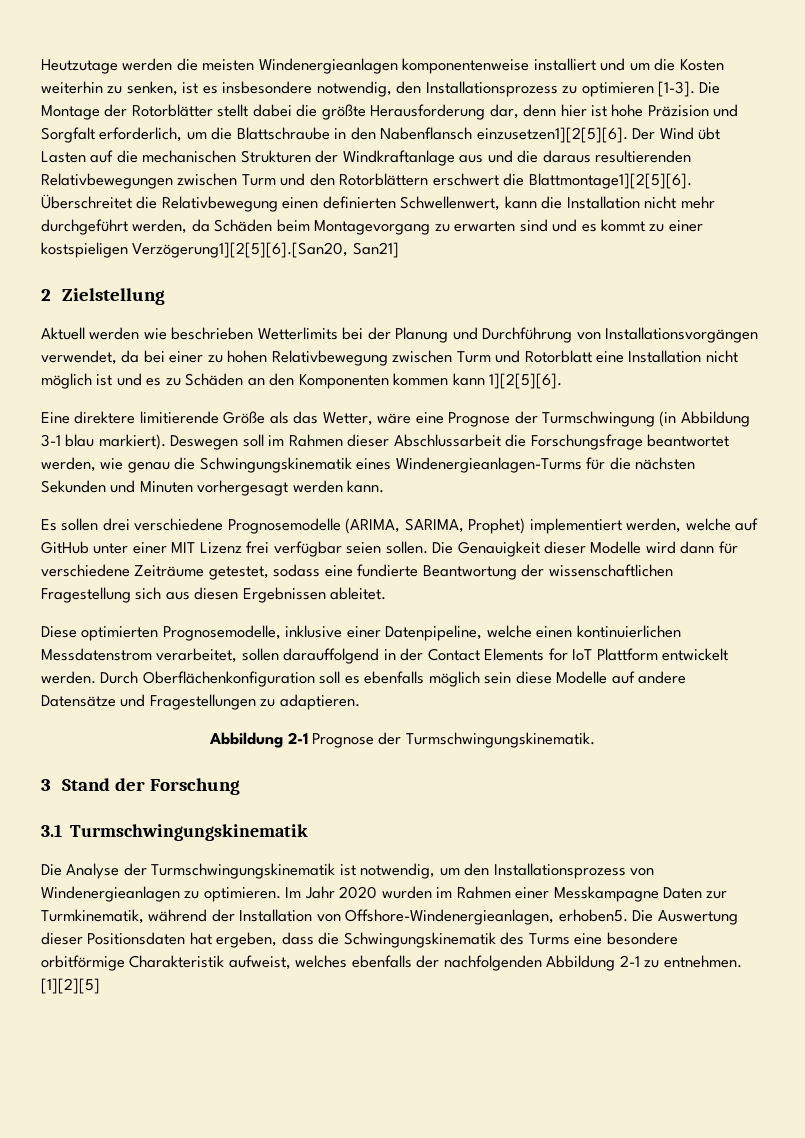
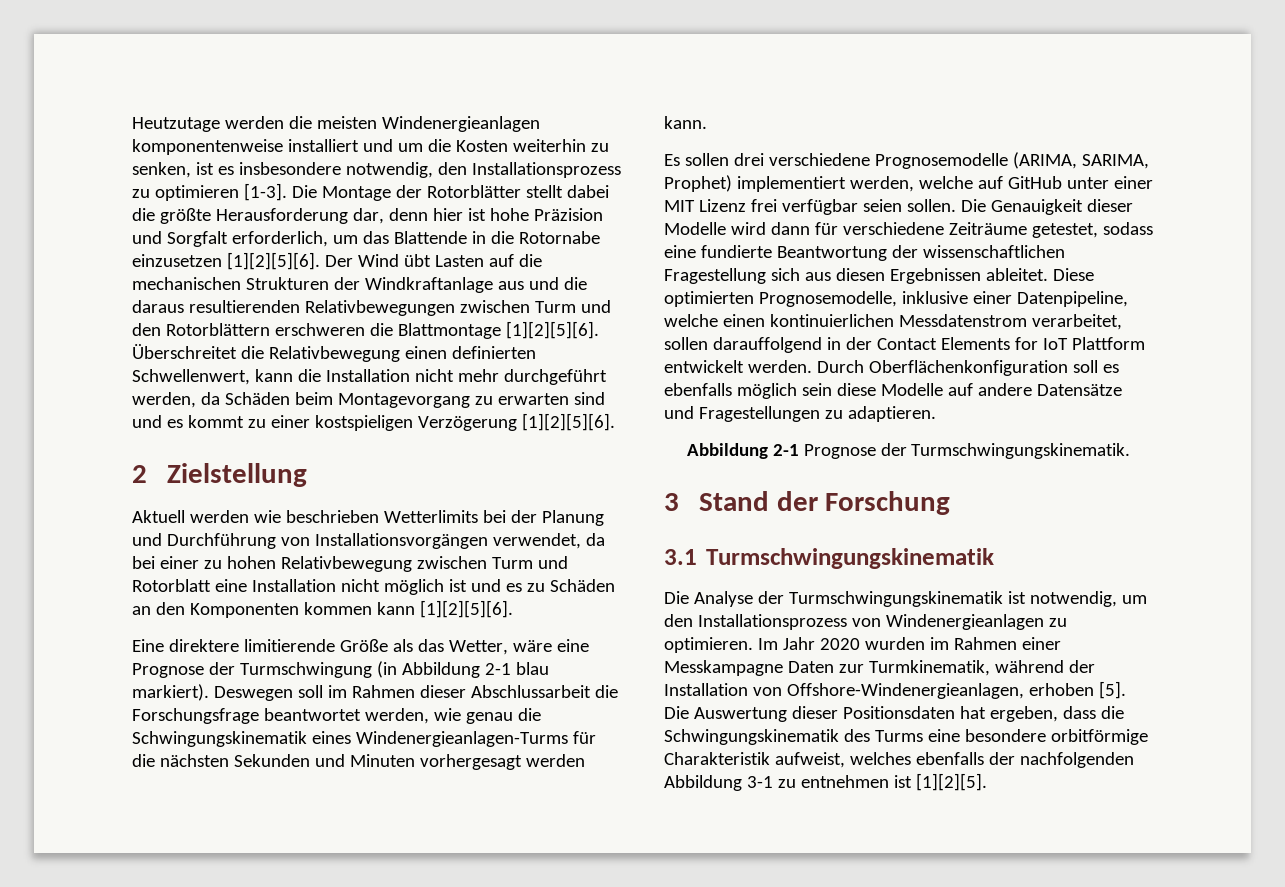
[211,127,628,143] die Blattschraube in den Nabenflansch einzusetzen1][2[5][6]. -> [362,231,600,244] [132,252,320,270] das Blattende in die Rotornabe einzusetzen [1][2][5][6].
[432,173,692,189] erschwert die Blattmontage1][2[5][6]. -> [274,321,599,339] erschweren die Blattmontage [1][2][5][6].
[132,242,399,258] Verzögerung1][2[5][6].[San20, San21] -> [417,413,615,431] Verzögerung [1][2][5][6].
[489,373,563,389] 1][2[5][6]. -> [419,600,513,618] [1][2][5][6].
[41,434,61,447] 3-1 -> [484,663,511,675] 2-1
(387, 593) // -> (1048, 274) none
[558,909,628,922] erhoben5. -> [1028,681,1126,699] erhoben [5].
[619,955,742,968] [41,978,100,994] 2-1 zu entnehmen. [1][2][5] -> [746,773,987,791] 3-1 zu entnehmen ist [1][2][5].

